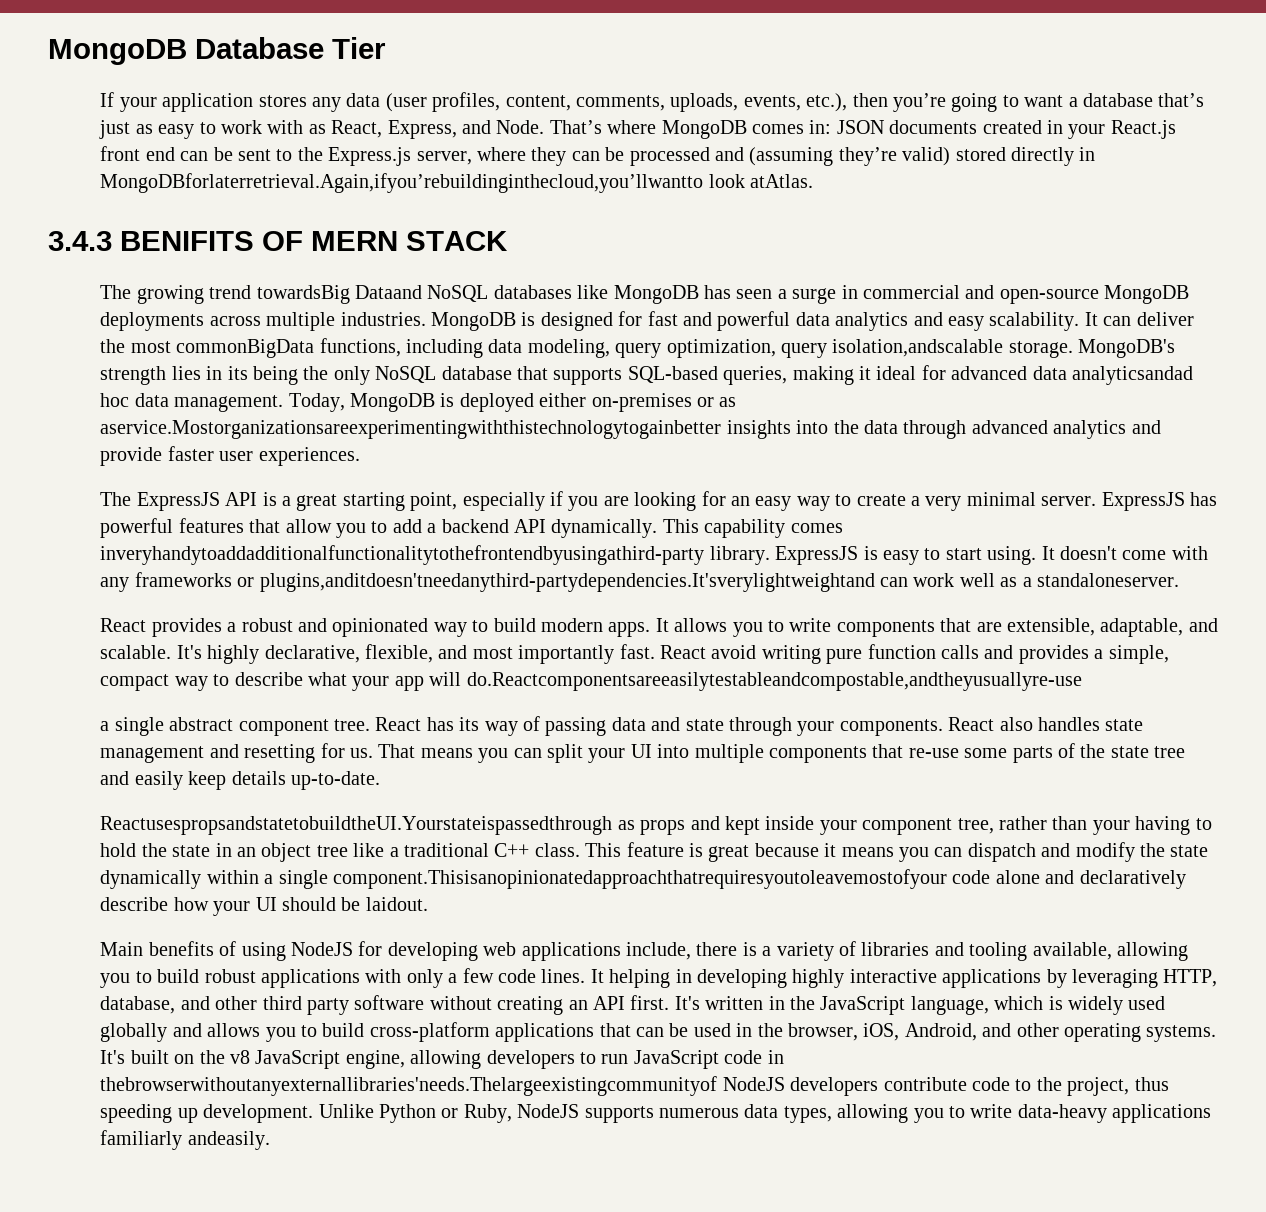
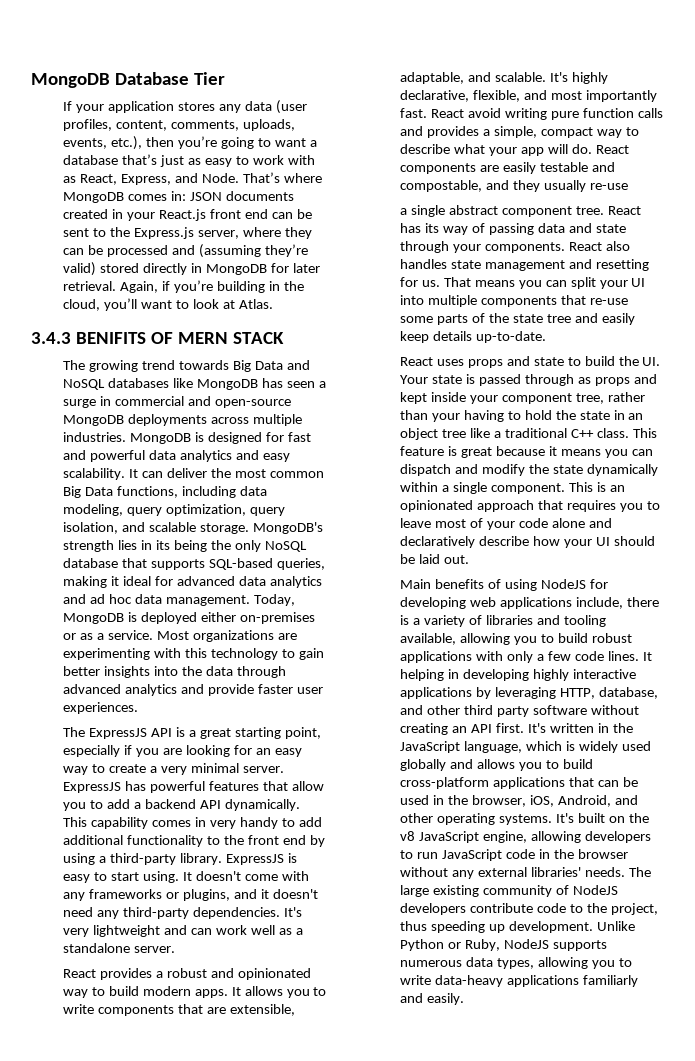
[100,173,814,193] MongoDBforlaterretrieval.Again,ifyou’rebuildinginthecloud,you’llwantto look atAtlas. -> [205,263,320,275] [63,280,304,293] [63,298,273,311] MongoDB for later retrieval. Again, if you’re building in the cloud, you’ll want to look at Atlas.
[256,285,423,304] towardsBig Dataand -> [178,360,310,372] towards Big Data and
[176,339,315,358] commonBigData -> [269,471,324,478] [63,486,114,498] common Big Data
[832,339,1004,357] isolation,andscalable -> [63,522,196,534] isolation, and scalable
[1072,366,1194,385] analyticsandad -> [269,576,322,588] [63,594,106,604] analytics and ad
[100,420,722,439] aservice.Mostorganizationsareexperimentingwiththistechnologytogainbetter -> [96,630,297,642] [63,648,324,660] [63,666,101,676] a service. Most organizations are experimenting with this technology to gain better
[100,545,705,565] inveryhandytoaddadditionalfunctionalitytothefrontendbyusingathird-party -> [194,817,322,829] [63,835,325,847] [63,853,176,865] in very handy to add additional functionality to the front end by using a third-party
[259,573,875,592] plugins,anditdoesn'tneedanythird-partydependencies.It'sverylightweightand -> [182,889,318,901] [63,907,302,919] [63,925,187,937] plugins, and it doesn't need any third-party dependencies. It's very lightweight and
[1037,573,1180,587] standaloneserver. -> [63,943,176,953] standalone server.
[466,672,1082,691] do.Reactcomponentsareeasilytestableandcompostable,andtheyusuallyre-use -> [571,144,629,154] [400,162,615,174] [400,180,628,192] do. React components are easily testable and compostable, and they usually re-use
[100,816,613,835] ReactusespropsandstatetobuildtheUI.Yourstateispassedthrough -> [400,356,661,368] [400,374,574,386] React uses props and state to build the UI. Your state is passed through
[333,869,948,889] component.Thisisanopinionatedapproachthatrequiresyoutoleavemostofyour -> [490,482,625,494] [400,500,660,512] [400,518,515,530] component. This is an opinionated approach that requires you to leave most of your
[365,897,428,911] laidout. -> [419,554,469,564] laid out.
[100,1076,718,1096] thebrowserwithoutanyexternallibraries'needs.Thelargeexistingcommunityof -> [553,849,628,859] [400,867,651,879] [400,885,569,897] the browser without any external libraries' needs. The large existing community of
[187,1131,270,1150] andeasily. -> [400,993,465,1005] and easily.

